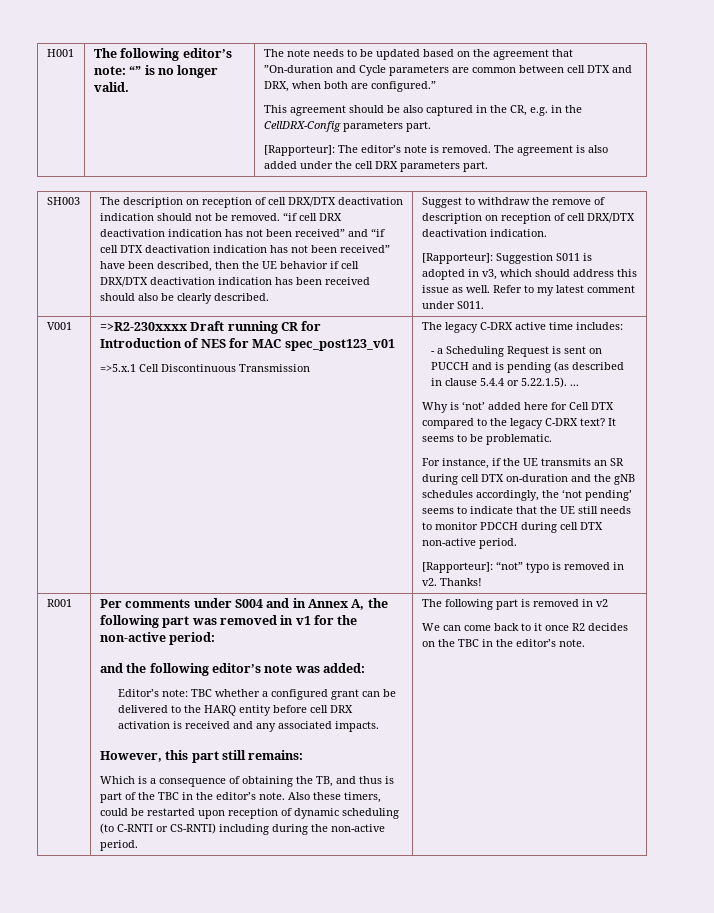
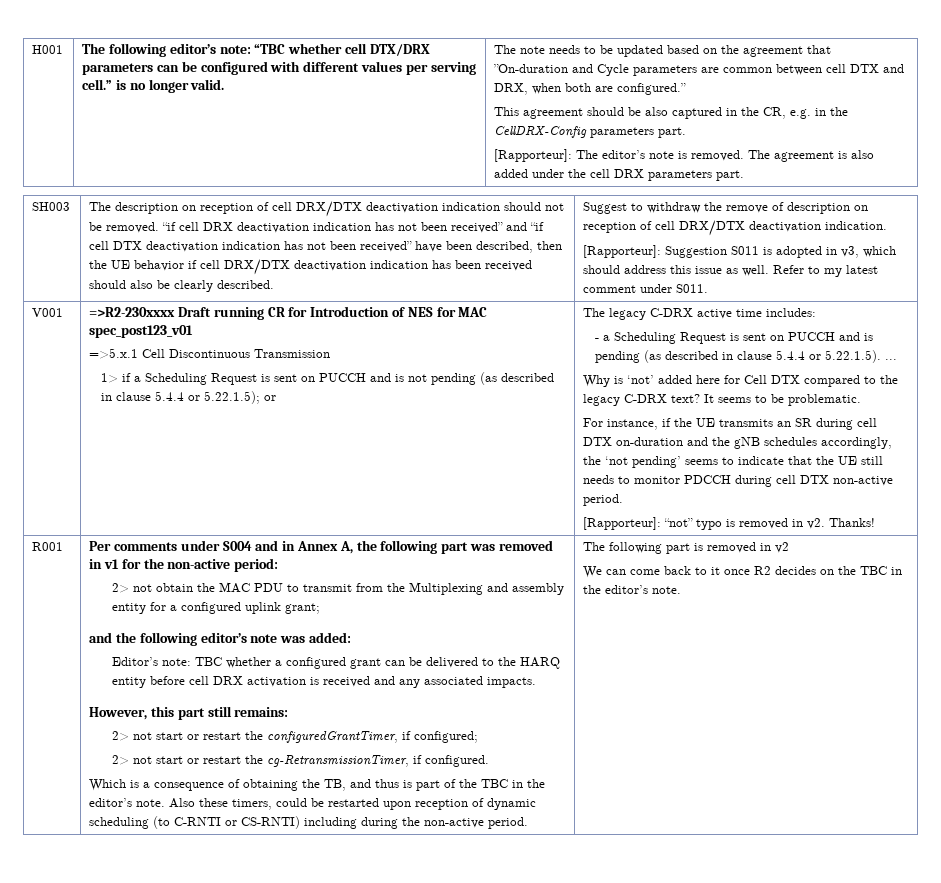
[129,66,142,75] “” -> [254,43,430,56] [82,61,476,75] [82,79,113,90] “TBC whether cell DTX/DRX parameters can be configured with different values per serving cell.”
(310, 368) none -> [100,372,554,385] [100,391,276,404] // 1> if a Scheduling Request is sent on PUCCH and is not pending (as described in clause 5.4.4 or 5.22.1.5); or
(216, 638) none -> [112,582,565,595] [112,602,321,614] // 2> not obtain the MAC PDU to transmit from the Multiplexing and assembly entity for a configured uplink grant;
(304, 755) none -> [112,731,479,743] [112,755,490,767] // 2> not start or restart the configuredGrantTimer, if configured; // 2> not start or restart the cg-RetransmissionTimer, if configured.

